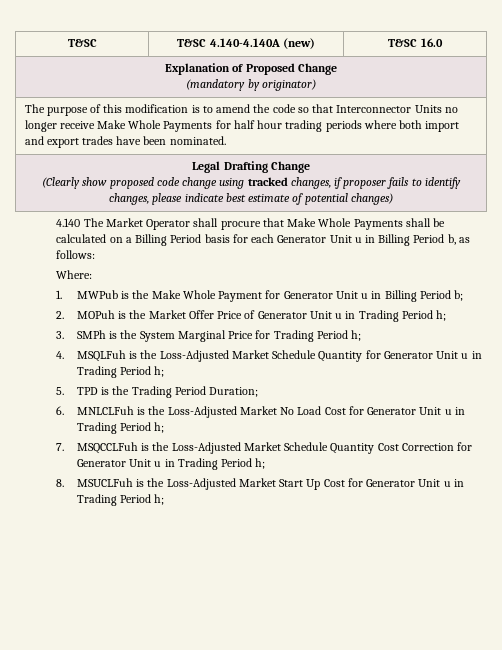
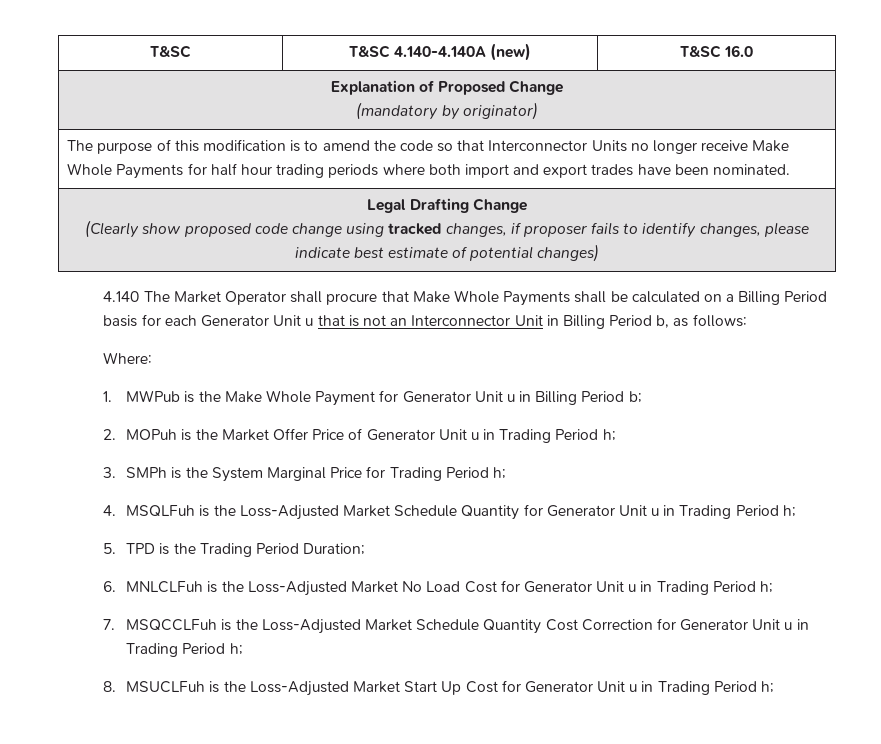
(362, 240) none -> [317,315,543,327] that is not an Interconnector Unit

